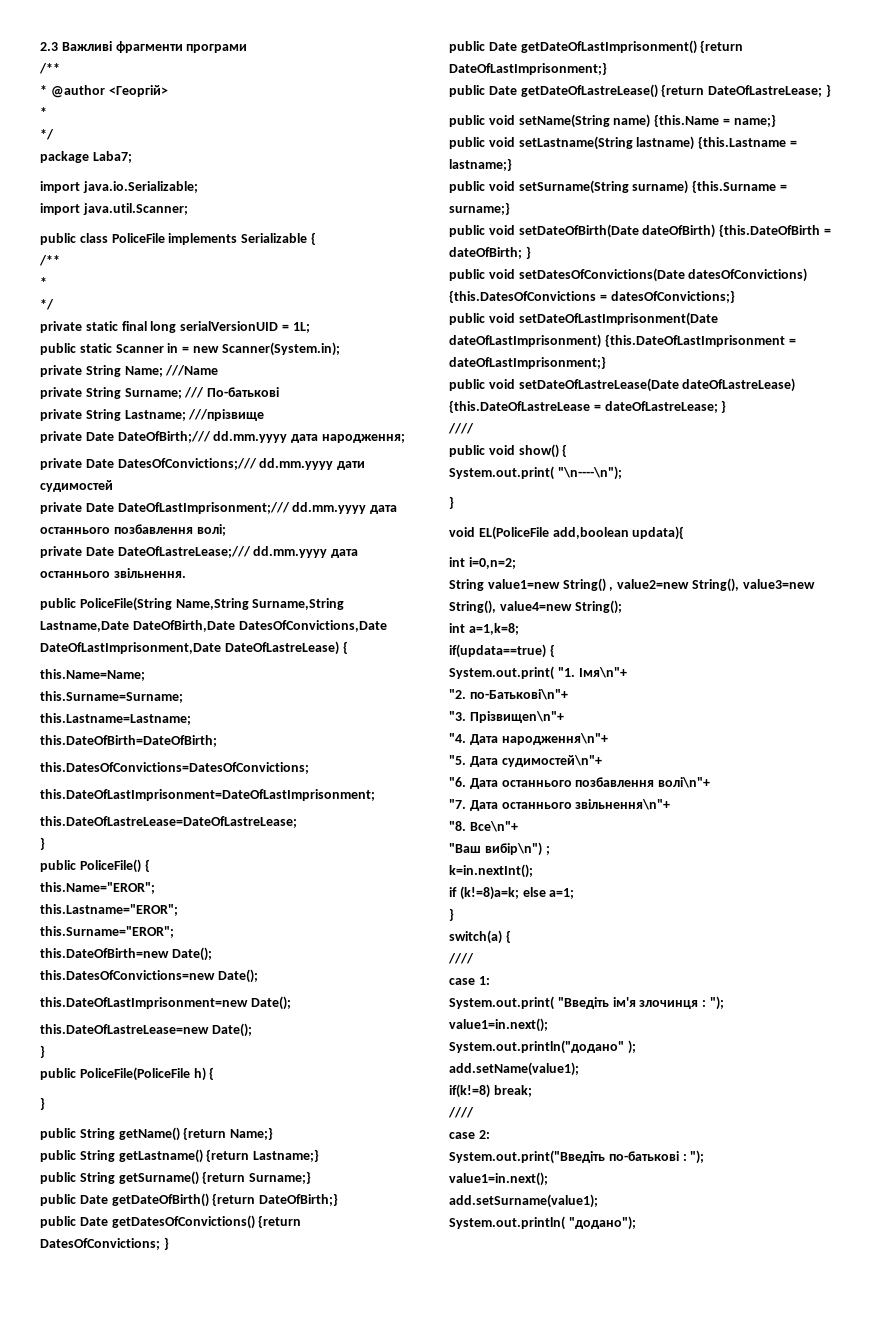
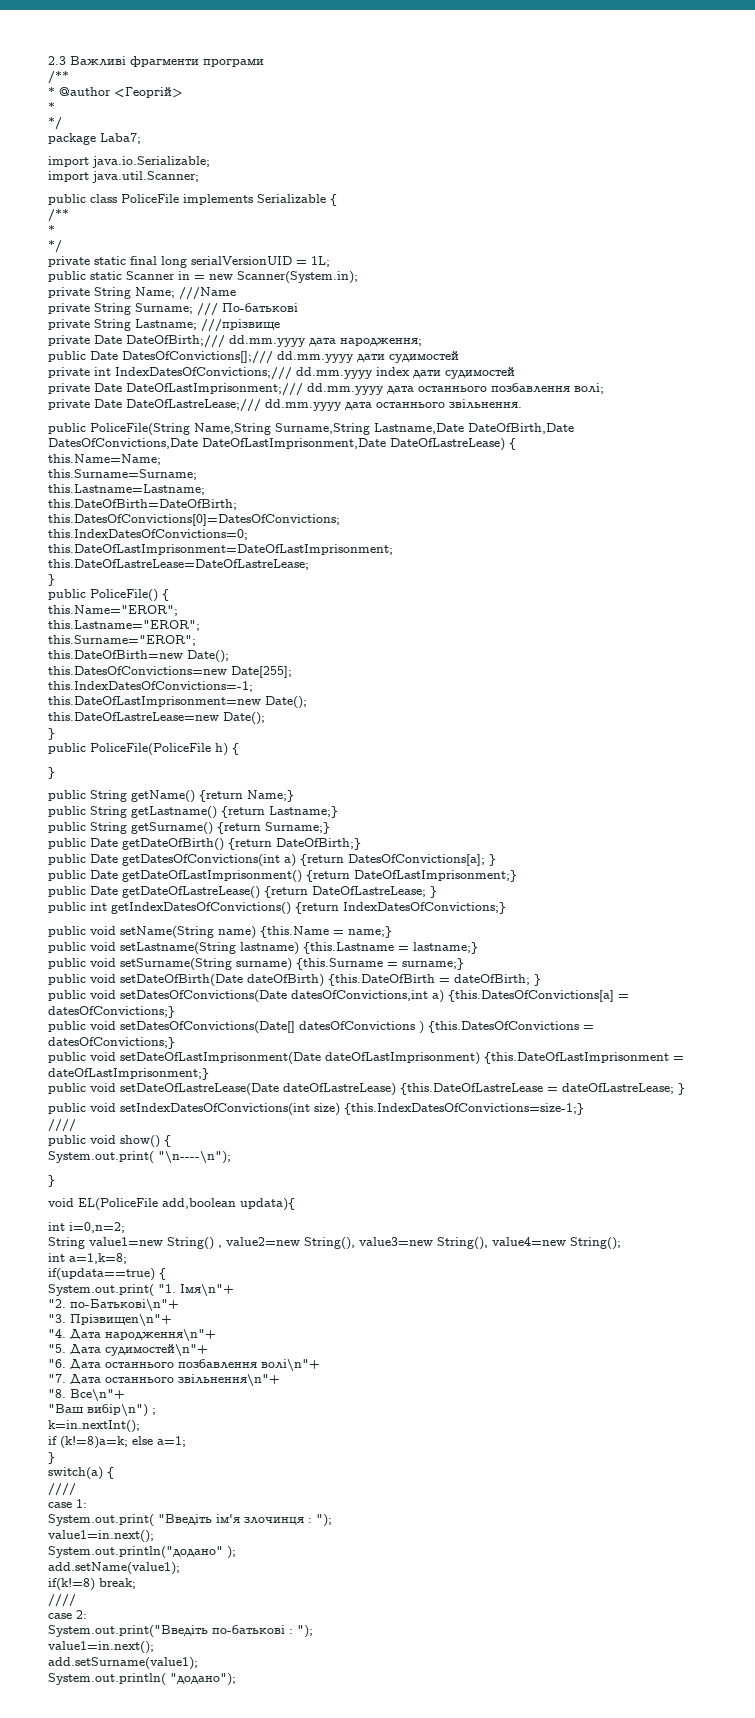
[40,458,334,470] private Date DatesOfConvictions;/// dd.mm.yyyy -> [48,351,459,364] [48,367,410,380] public Date DatesOfConvictions[];/// dd.mm.yyyy дати судимостей // private int IndexDatesOfConvictions;/// dd.mm.yyyy index
[40,762,309,774] this.DatesOfConvictions=DatesOfConvictions; -> [48,514,340,526] [48,529,248,540] this.DatesOfConvictions[0]=DatesOfConvictions; // this.IndexDatesOfConvictions=0;
[217,969,258,983] Date(); -> [231,666,292,678] [48,681,253,692] Date[255]; // this.IndexDatesOfConvictions=-1;
[111,1215,302,1229] [40,1238,160,1250] getDatesOfConvictions() {return DatesOfConvictions; -> [122,854,485,867] getDatesOfConvictions(int a) {return DatesOfConvictions[a];
(831, 90) none -> [48,902,506,915] // public int getIndexDatesOfConvictions() {return IndexDatesOfConvictions;}
[688,268,808,282] datesOfConvictions) -> [291,990,629,1003] [48,1006,175,1018] [48,1021,424,1034] datesOfConvictions,int a) {this.DatesOfConvictions[a] = datesOfConvictions;} // public void setDatesOfConvictions(Date[] datesOfConvictions )
(727, 406) none -> [48,1103,584,1116] // public void setIndexDatesOfConvictions(int size) {this.IndexDatesOfConvictions=size-1;}

